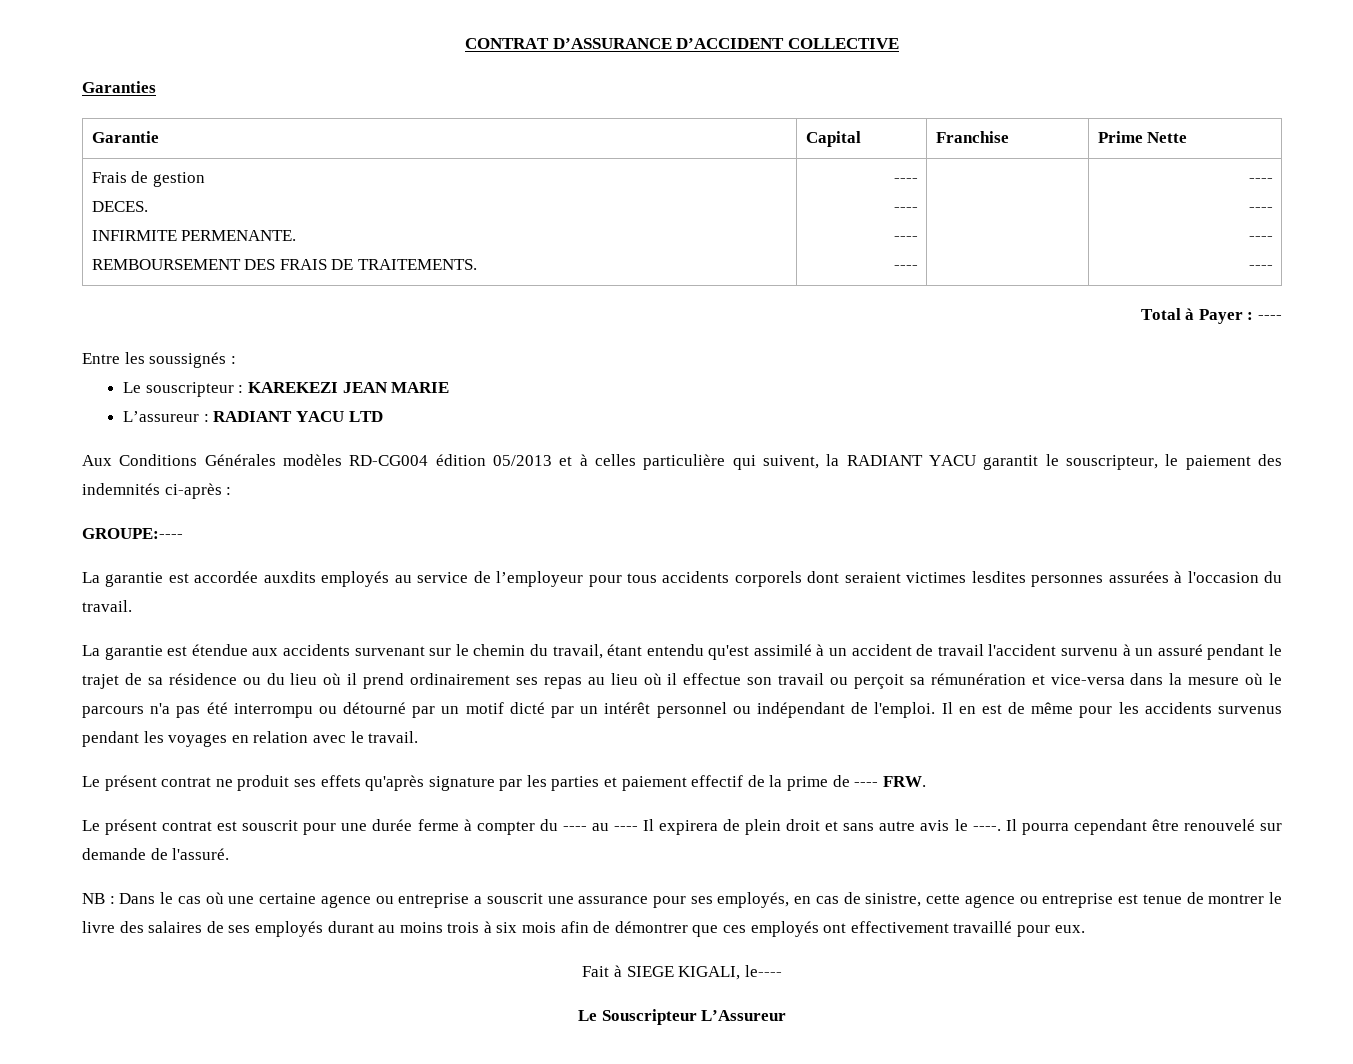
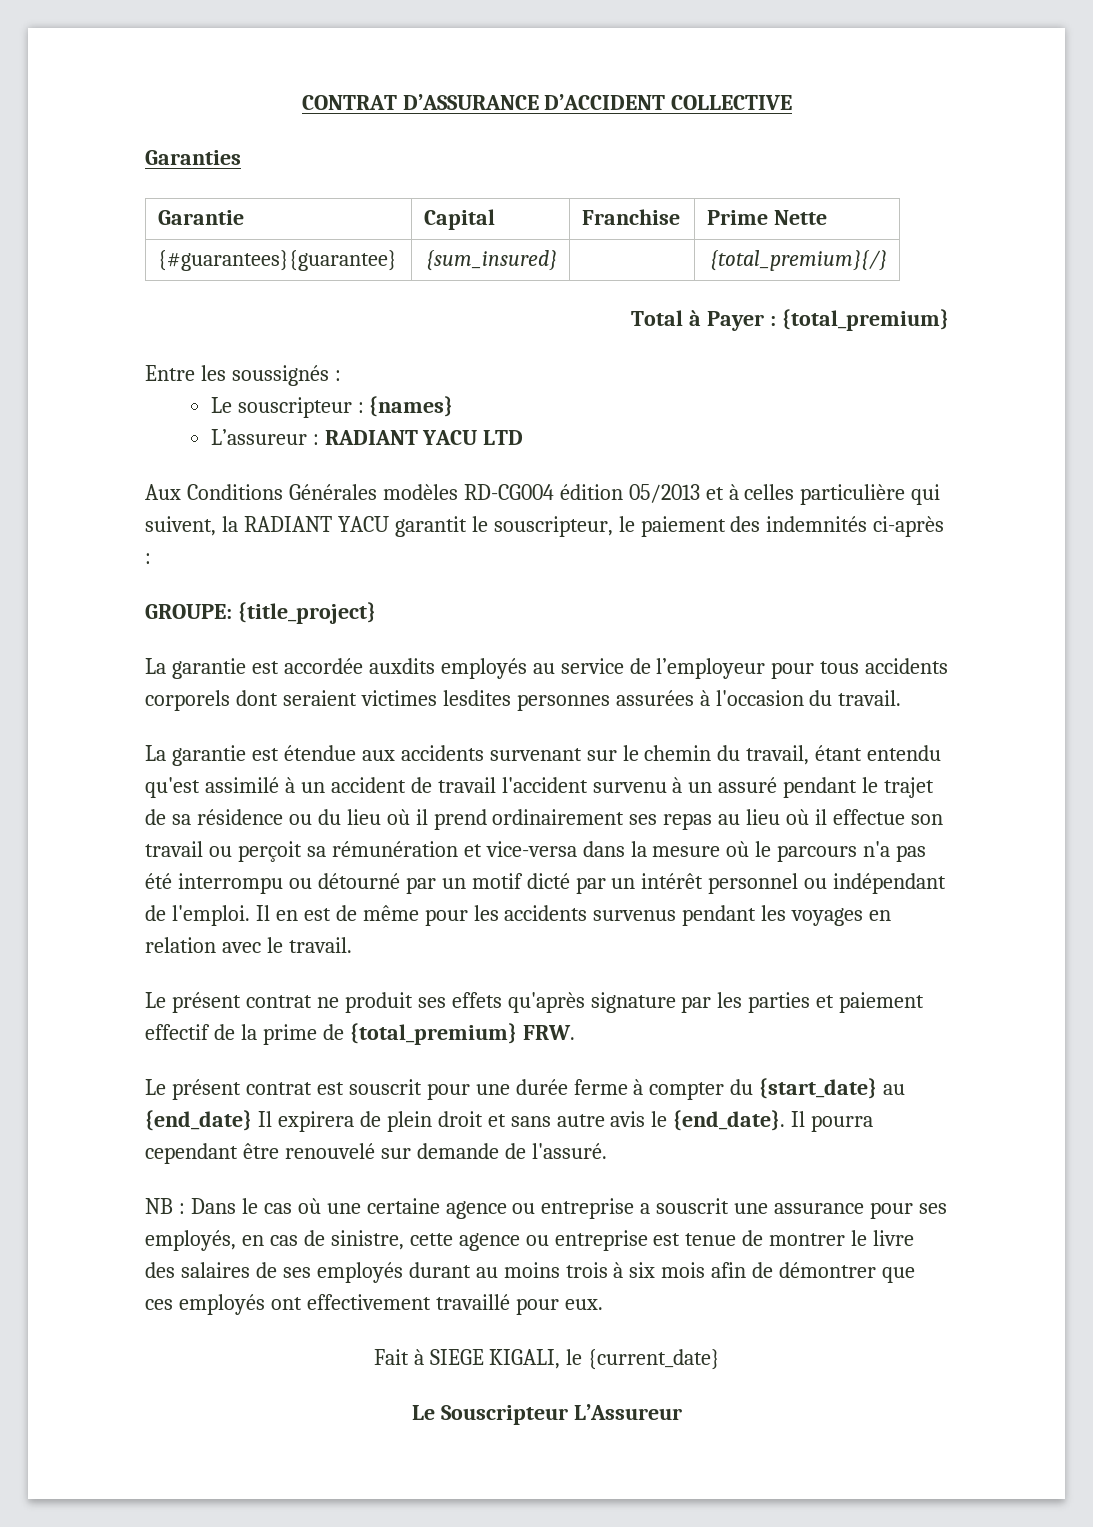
[91,171,205,187] [91,201,148,212] [91,230,297,241] [91,259,477,270] [893,178,918,183] [893,207,918,212] [893,236,918,241] [893,265,918,270] [1248,178,1273,183] [1248,207,1273,212] [1248,236,1273,241] [1248,265,1273,270] Frais de gestion // DECES. // INFIRMITE PERMENANTE. // REMBOURSEMENT DES FRAIS DE TRAITEMENTS. | ---- // ---- // ---- // ---- | | ---- // ---- // ---- // ---- -> [158,250,398,271] [425,250,557,271] [709,250,887,271] {#guarantees}{guarantee} | {sum_insured} | | {total_premium}{/}
[1257,315,1282,320] ---- -> [782,309,950,331] {total_premium}
[248,382,450,393] KAREKEZI JEAN MARIE -> [369,396,454,417] {names}
[82,528,183,539] GROUPE:---- -> [145,602,376,624] GROUPE: {title_project}
[854,782,879,787] ---- -> [349,1023,517,1045] {total_premium}
[562,823,638,831] ---- au ---- -> [759,1078,906,1099] [145,1110,252,1131] {start_date} au {end_date}
[972,826,1001,831] ----. -> [673,1110,786,1131] {end_date}.
[744,965,782,977] le---- -> [566,1349,721,1370] le {current_date}

